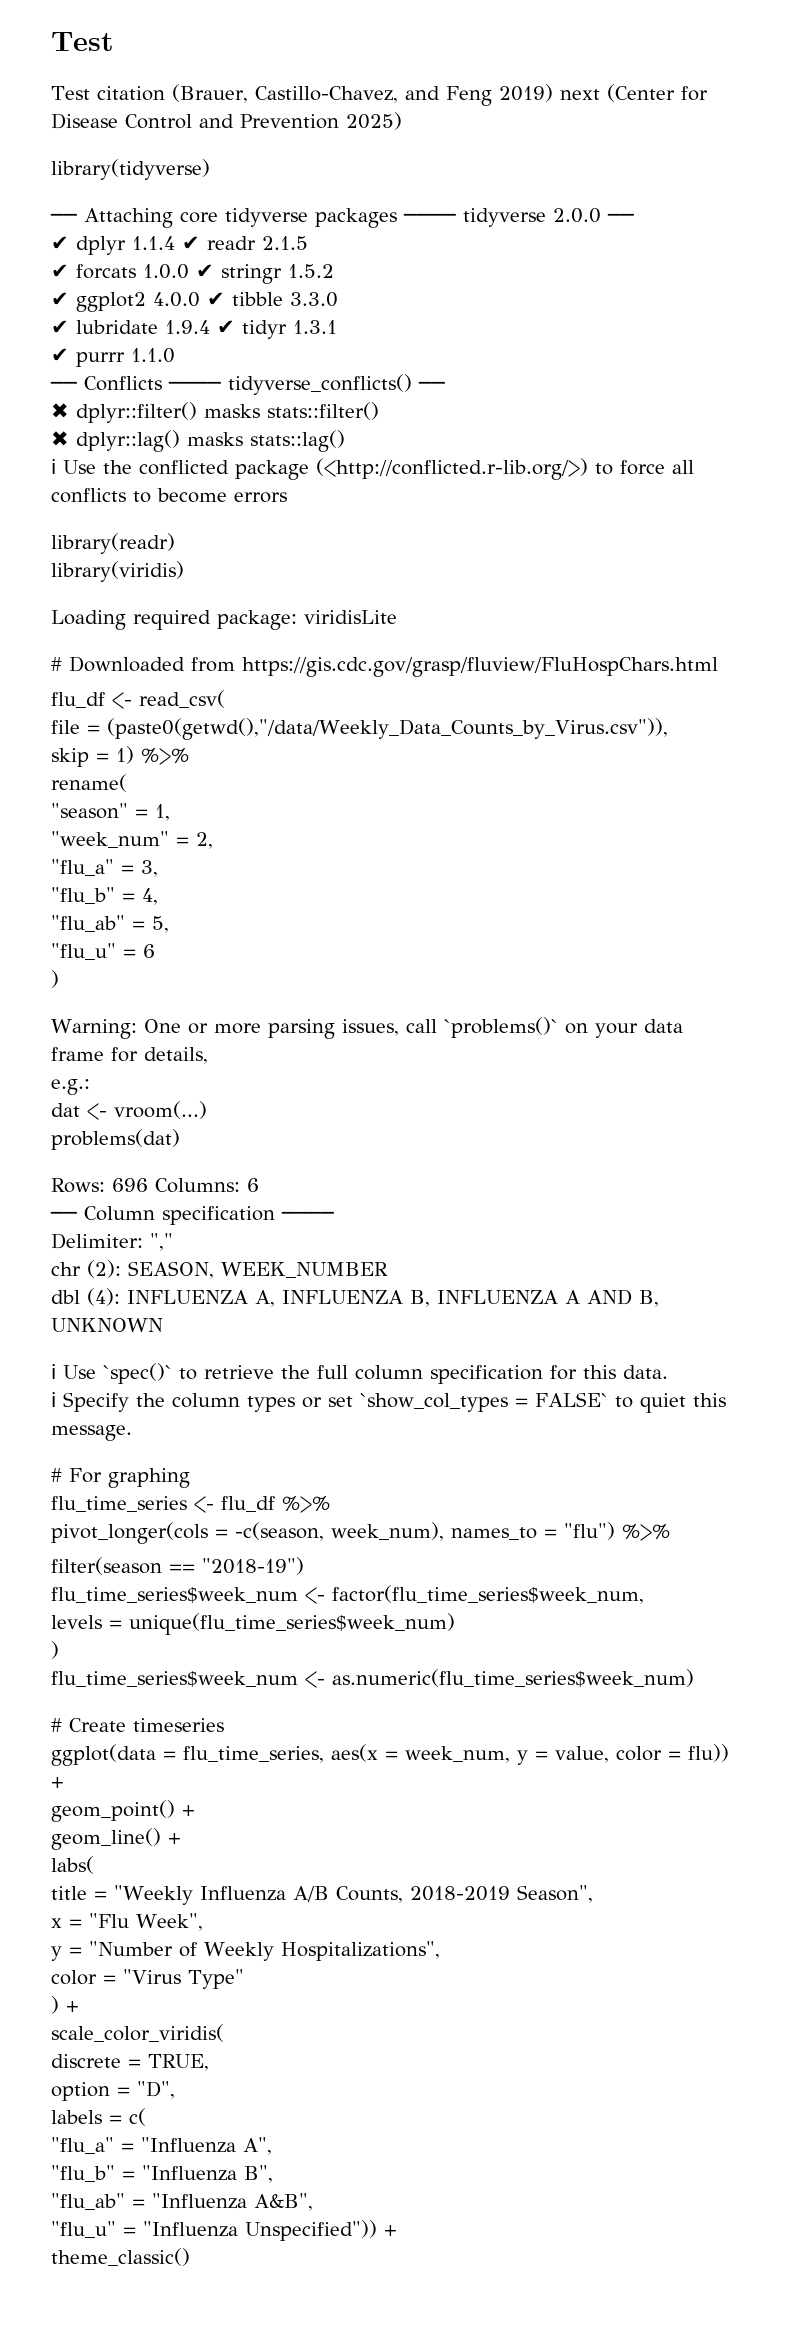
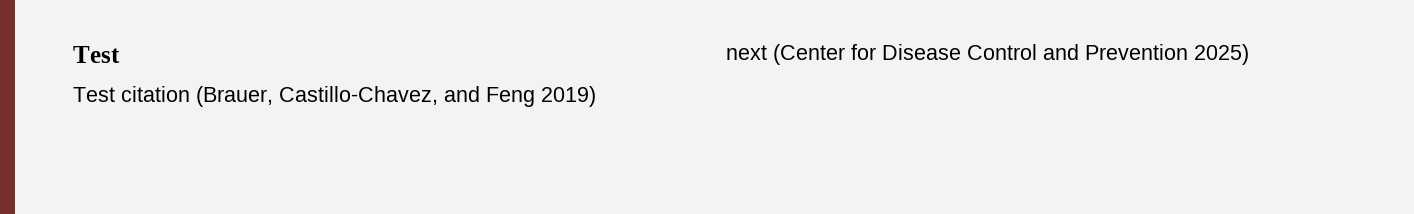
(553, 93) none -> (596, 96) //
[51,159,210,180] [50,208,634,228] [51,236,308,255] [51,264,334,284] [51,292,338,312] [51,320,337,339] [51,348,175,367] [50,374,445,395] [51,402,379,423] [51,430,345,452] [51,458,694,480] [51,488,287,503] [51,533,175,554] [51,561,184,582] [51,610,397,630] [51,656,718,677] [51,690,225,709] [51,718,668,740] [51,746,189,767] [51,774,127,792] [51,803,170,821] [51,831,213,849] [51,859,158,877] [51,887,158,905] [51,915,169,933] [51,943,155,960] [51,970,59,988] [51,1017,683,1039] [51,1047,208,1064] [51,1079,90,1095] [51,1101,207,1120] [51,1129,180,1150] [51,1178,259,1193] [50,1206,334,1225] [51,1233,173,1251] [51,1260,388,1279] [51,1288,659,1307] [51,1318,163,1332] [51,1363,668,1384] [51,1392,726,1413] [51,1425,132,1441] [51,1468,190,1488] [51,1496,330,1513] [51,1522,670,1544] [51,1557,304,1575] [51,1585,644,1604] [51,1613,455,1635] [51,1641,59,1659] [51,1669,694,1688] [51,1718,224,1732] [51,1744,729,1766] [51,1777,64,1788] [51,1800,195,1822] [51,1828,181,1850] [51,1856,94,1874] [51,1885,593,1905] [51,1913,203,1931] [51,1941,440,1961] [51,1969,244,1989] [51,1996,79,2014] [51,2024,224,2042] [51,2054,209,2071] [51,2081,175,2101] [51,2108,146,2126] [51,2137,272,2155] [51,2165,273,2183] [51,2193,313,2211] [51,2220,397,2241] [51,2248,190,2266] // library(tidyverse) // ── Attaching core tidyverse packages ──── tidyverse 2.0.0 ── // ✔ dplyr 1.1.4 ✔ readr 2.1.5 // ✔ forcats 1.0.0 ✔ stringr 1.5.2 // ✔ ggplot2 4.0.0 ✔ tibble 3.3.0 // ✔ lubridate 1.9.4 ✔ tidyr 1.3.1 // ✔ purrr 1.1.0 // ── Conflicts ──── tidyverse_conflicts() ── // ✖ dplyr::filter() masks stats::filter() // ✖ dplyr::lag() masks stats::lag() // ℹ Use the conflicted package (<http://conflicted.r-lib.org/>) to force all conflicts to become errors // library(readr) // library(viridis) // Loading required package: viridisLite // # Downloaded from https://gis.cdc.gov/grasp/fluview/FluHospChars.html // flu_df <- read_csv( // file = (paste0(getwd(),"/data/Weekly_Data_Counts_by_Virus.csv")), // skip = 1) %>% // rename( // "season" = 1, // "week_num" = 2, // "flu_a" = 3, // "flu_b" = 4, // "flu_ab" = 5, // "flu_u" = 6 // ) // Warning: One or more parsing issues, call `problems()` on your data frame for details, // e.g.: // dat <- vroom(...) // problems(dat) // Rows: 696 Columns: 6 // ── Column specification ──── // Delimiter: "," // chr (2): SEASON, WEEK_NUMBER // dbl (4): INFLUENZA A, INFLUENZA B, INFLUENZA A AND B, UNKNOWN // ℹ Use `spec()` to retrieve the full column specification for this data. // ℹ Specify the column types or set `show_col_types = FALSE` to quiet this message. // # For graphing // flu_time_series <- flu_df %>% // pivot_longer(cols = -c(season, week_num), names_to = "flu") %>% // filter(season == "2018-19") // flu_time_series$week_num <- factor(flu_time_series$week_num, // levels = unique(flu_time_series$week_num) // ) // flu_time_series$week_num <- as.numeric(flu_time_series$week_num) // # Create timeseries // ggplot(data = flu_time_series, aes(x = week_num, y = value, color = flu)) + // geom_point() + // geom_line() + // labs( // title = "Weekly Influenza A/B Counts, 2018-2019 Season", // x = "Flu Week", // y = "Number of Weekly Hospitalizations", // color = "Virus Type" // ) + // scale_color_viridis( // discrete = TRUE, // option = "D", // labels = c( // "flu_a" = "Influenza A", // "flu_b" = "Influenza B", // "flu_ab" = "Influenza A&B", // "flu_u" = "Influenza Unspecified")) + // theme_classic() -> (1249, 54) none

